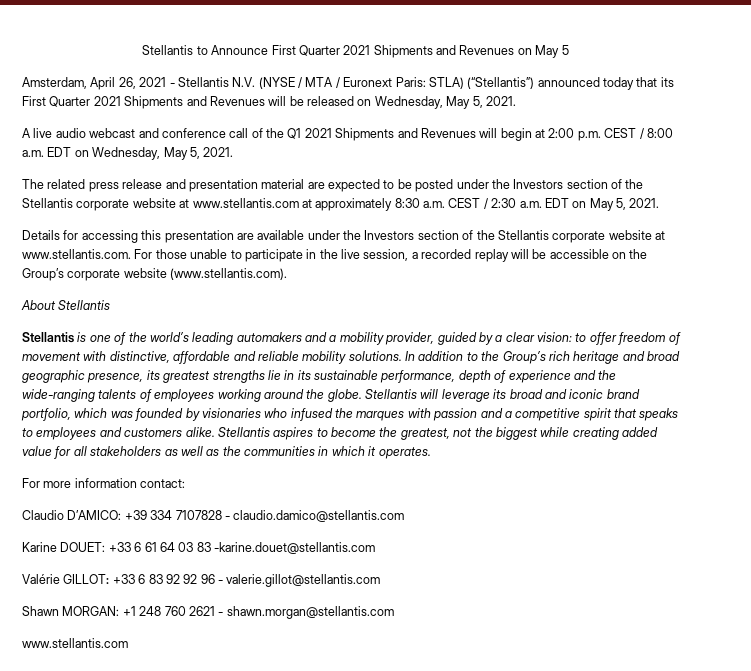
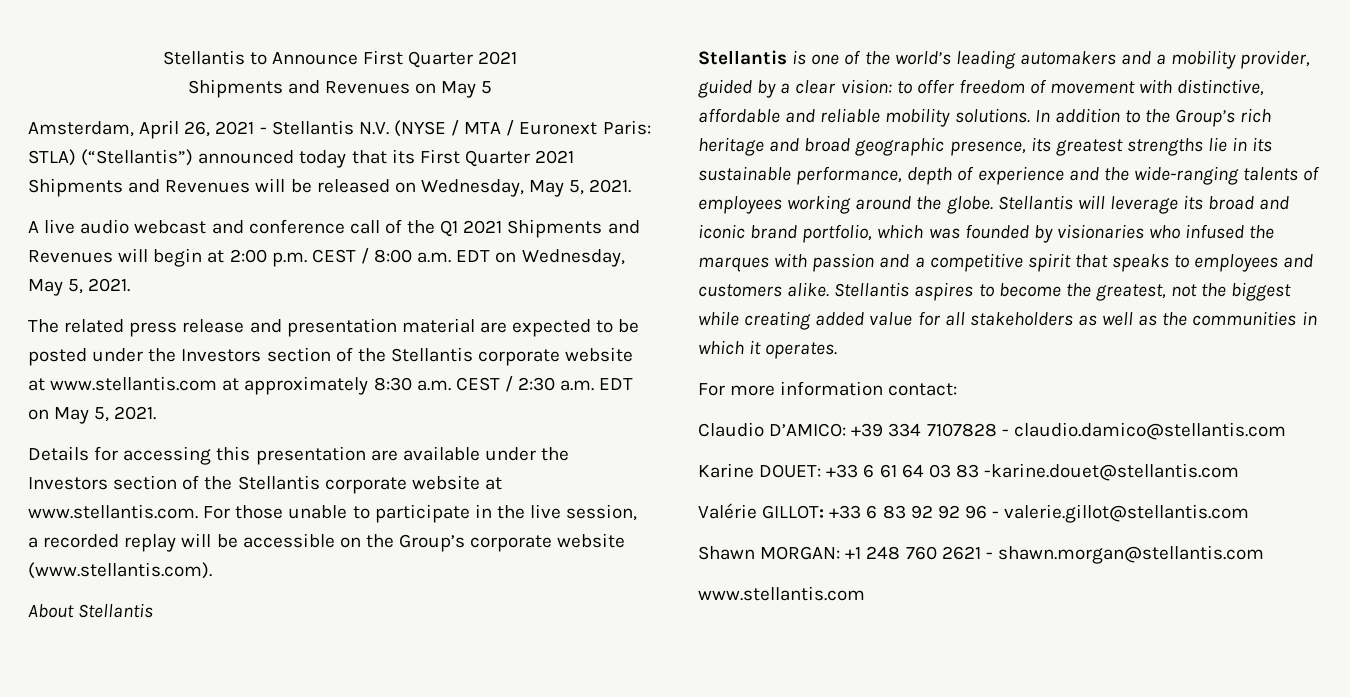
(371, 50) none -> (518, 58) //

